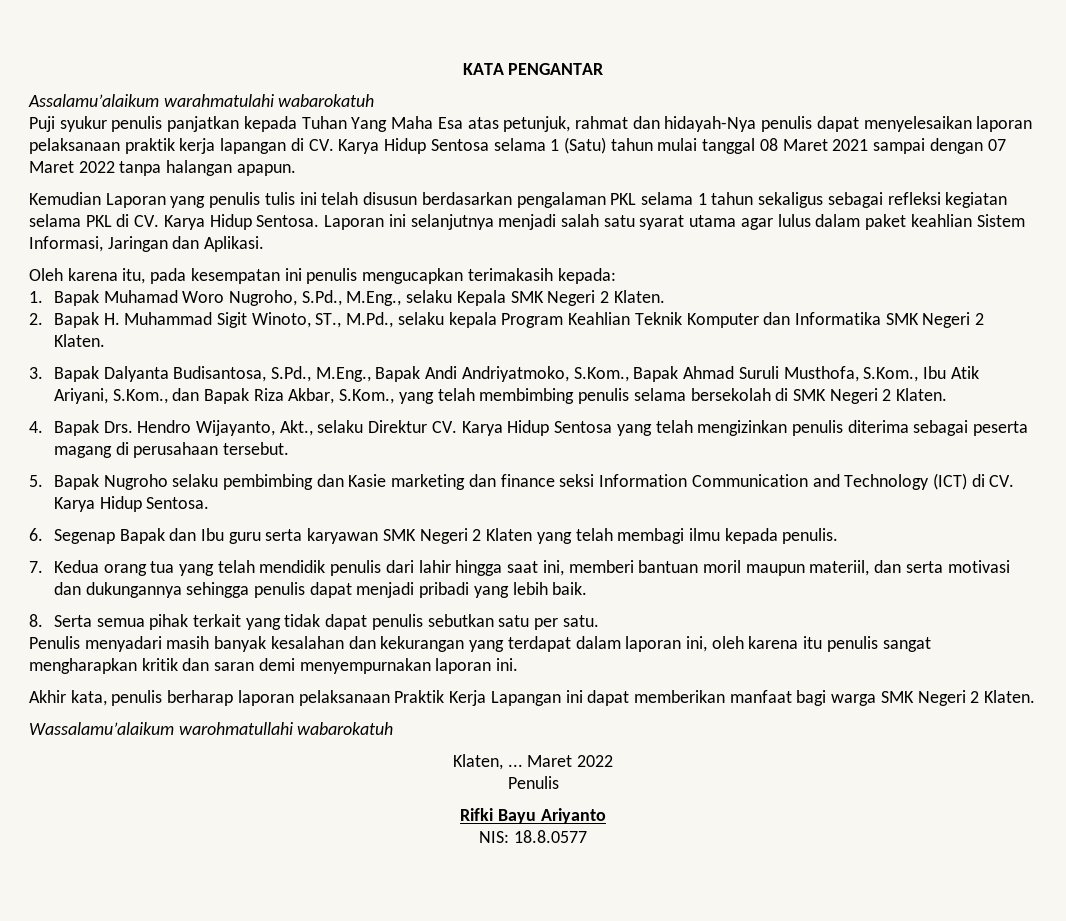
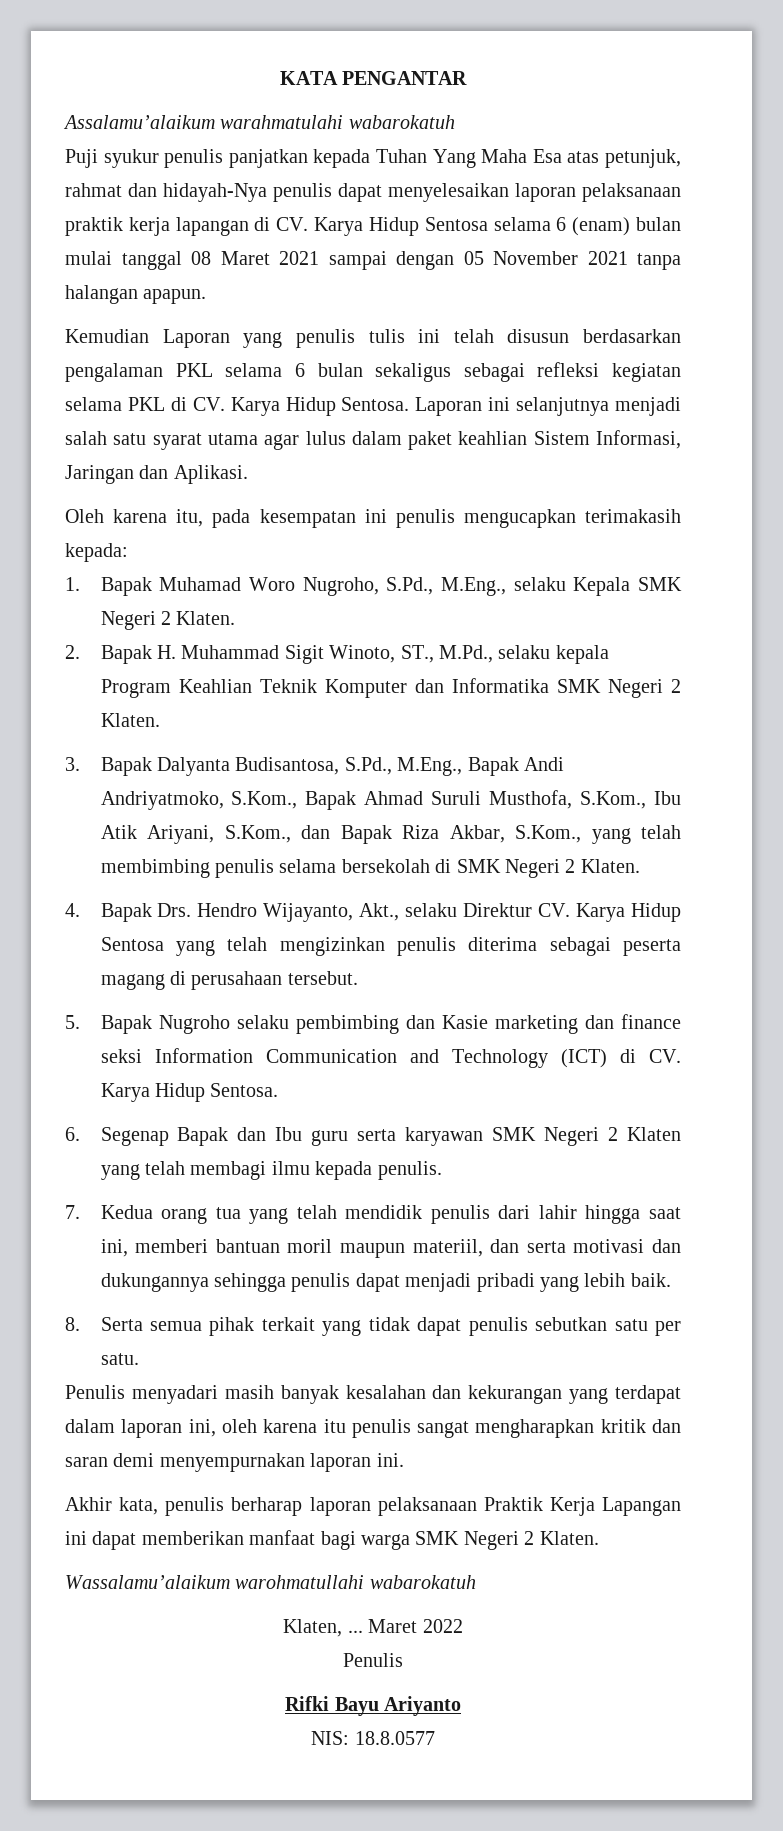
[550,137,653,154] 1 (Satu) tahun -> [556,217,681,236] 6 (enam) bulan
[987,139,1006,151] [29,161,115,173] 07 Maret 2022 -> [463,251,628,265] 05 November 2021
[697,192,754,205] 1 tahun -> [294,363,363,377] 6 bulan

